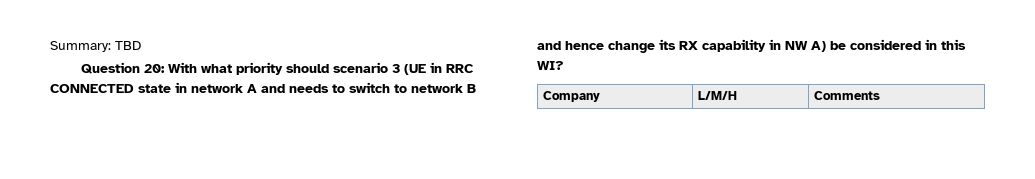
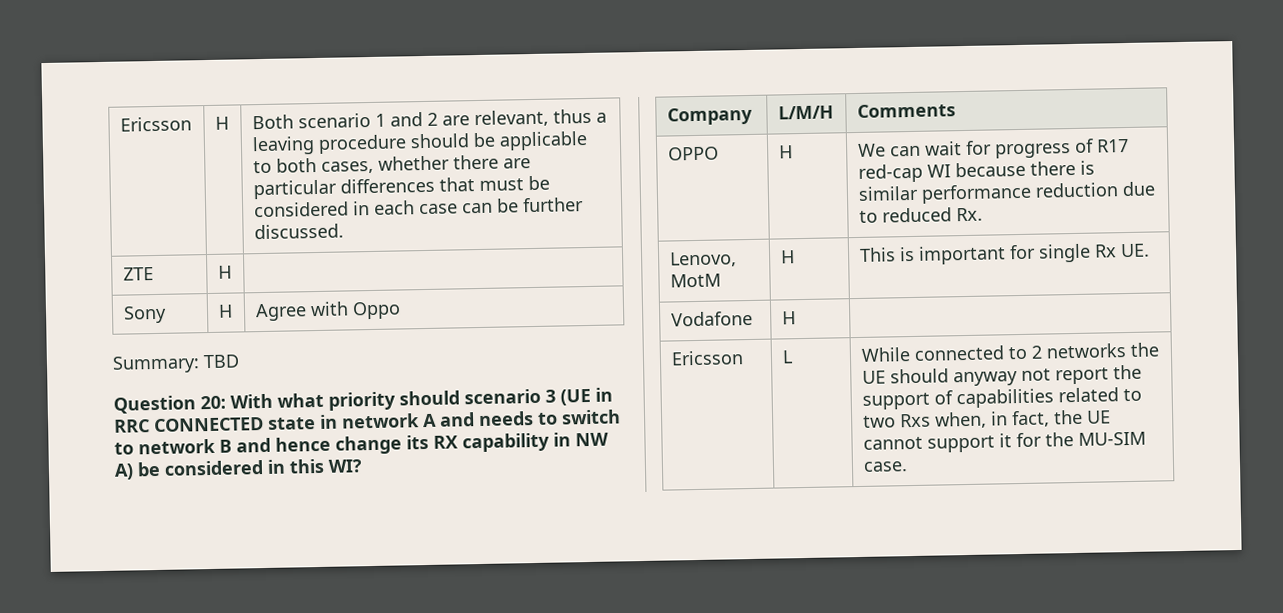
(50, 46) none -> [119,116,192,132] [214,116,229,130] [251,108,607,130] [251,130,588,156] [252,154,531,174] [252,175,550,200] [253,197,584,218] [253,223,344,240] [122,267,154,281] [217,265,232,279] [122,305,167,324] [217,304,233,318] [254,301,401,322] Ericsson | H | Both scenario 1 and 2 are relevant, thus a leaving procedure should be applicable to both cases, whether there are particular differences that must be considered in each case can be further discussed. // ZTE | H | // Sony | H | Agree with Oppo //
(881, 95) none -> [667,146,719,161] [778,145,793,159] [857,138,1129,159] [857,160,1095,183] [857,181,1156,204] [858,207,983,223] [669,251,737,268] [669,273,721,288] [779,250,795,264] [858,243,1150,265] [670,310,753,327] [781,311,796,325] [670,350,744,366] [781,350,793,364] [860,342,1160,362] [861,364,1142,387] [861,387,1142,410] [862,409,1111,429] [862,431,1146,453] [862,461,908,472] // OPPO | H | We can wait for progress of R17 red-cap WI because there is similar performance reduction due to reduced Rx. // Lenovo, MotM | H | This is important for single Rx UE. // Vodafone | H | // Ericsson | L | While connected to 2 networks the UE should anyway not report the support of capabilities related to two Rxs when, in fact, the UE cannot support it for the MU-SIM case.

